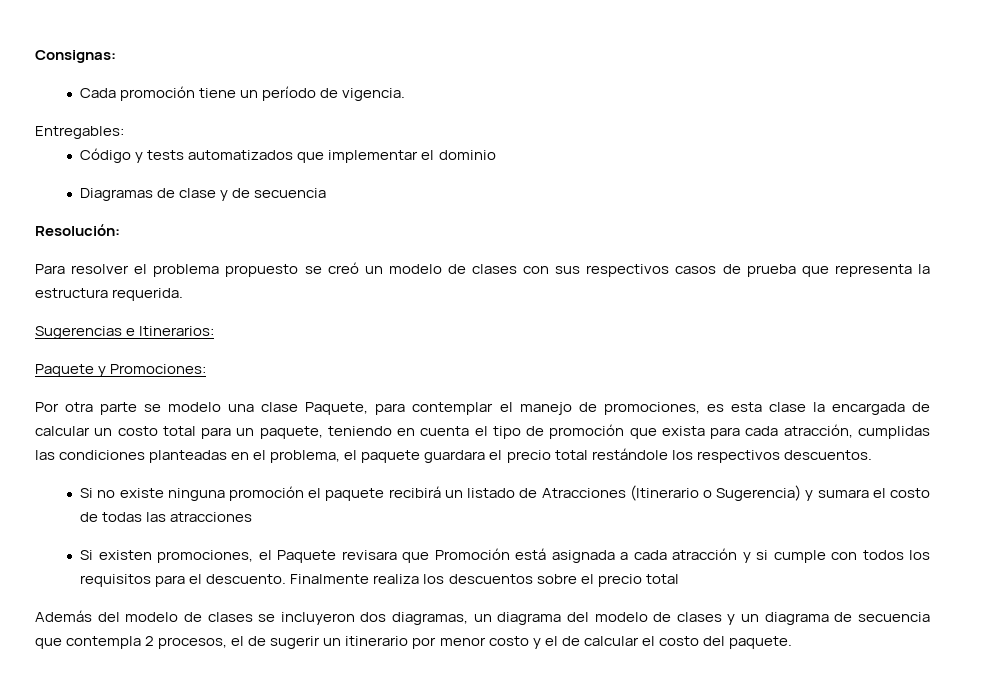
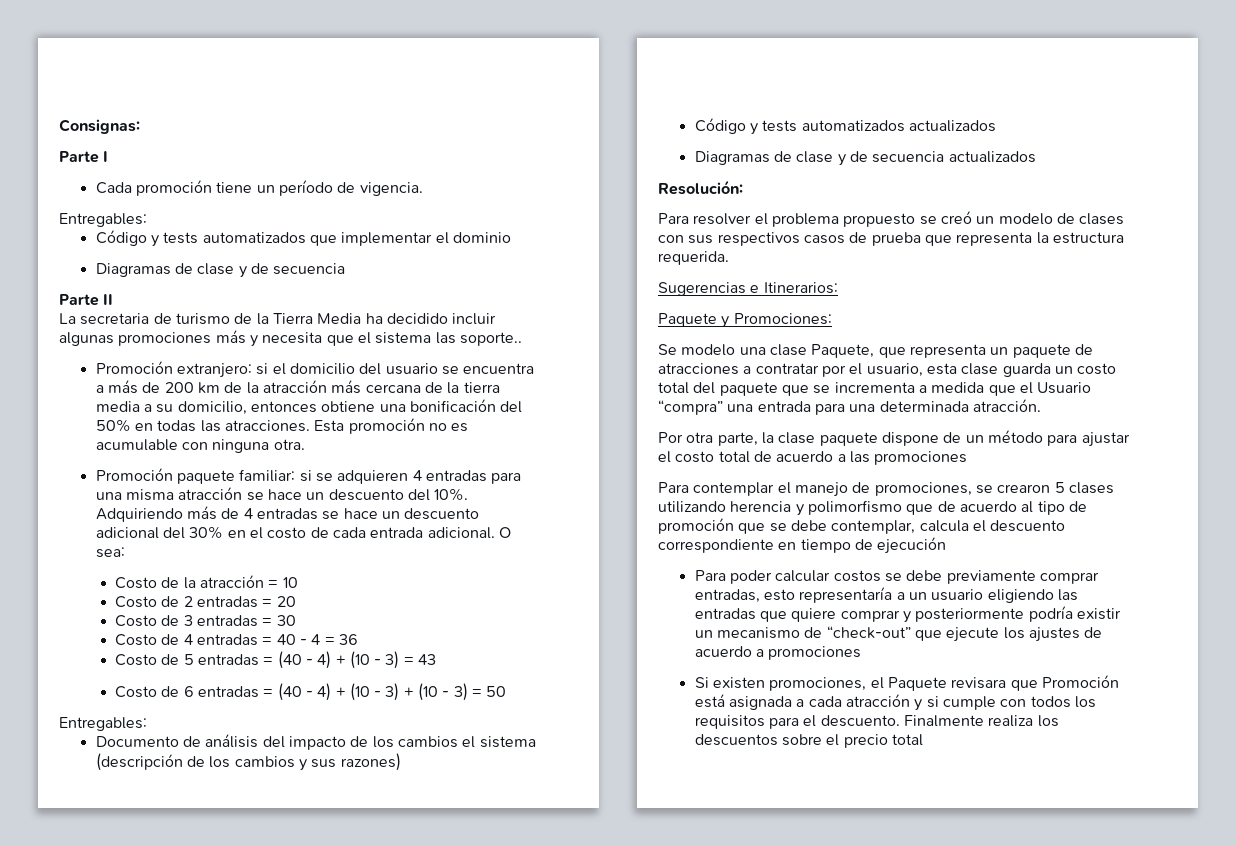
(116, 56) none -> [59,151,109,163] // Parte I
(327, 193) none -> [59,294,114,306] [59,313,497,325] [59,330,522,347] [95,361,535,378] [95,380,500,394] [95,399,523,415] [95,418,469,434] [95,439,305,453] [95,468,522,484] [95,487,469,501] [95,506,480,522] [95,526,511,539] [95,547,125,558] [114,575,298,589] [114,596,296,608] [114,615,296,627] [114,634,358,646] [114,651,437,669] [114,683,507,701] [59,717,147,731] [95,734,536,750] [95,753,401,771] [694,118,997,135] [694,151,1036,166] // Parte II // La secretaria de turismo de la Tierra Media ha decidido incluir algunas promociones más y necesita que el sistema las soporte.. // Promoción extranjero: si el domicilio del usuario se encuentra a más de 200 km de la atracción más cercana de la tierra media a su domicilio, entonces obtiene una bonificación del 50% en todas las atracciones. Esta promoción no es acumulable con ninguna otra. // Promoción paquete familiar: si se adquieren 4 entradas para una misma atracción se hace un descuento del 10%. Adquiriendo más de 4 entradas se hace un descuento adicional del 30% en el costo de cada entrada adicional. O sea: // Costo de la atracción = 10 // Costo de 2 entradas = 20 // Costo de 3 entradas = 30 // Costo de 4 entradas = 40 - 4 = 36 // Costo de 5 entradas = (40 - 4) + (10 - 3) = 43 // Costo de 6 entradas = (40 - 4) + (10 - 3) + (10 - 3) = 50 // Entregables: // Documento de análisis del impacto de los cambios el sistema (descripción de los cambios y sus razones) // Código y tests automatizados actualizados // Diagramas de clase y de secuencia actualizados
[35,402,406,415] Por otra parte se modelo una clase Paquete, para -> [658,344,1093,358] [658,363,1117,377] [658,382,1092,396] [658,399,1041,415] [658,430,1130,447] [658,451,968,465] [658,482,689,493] Se modelo una clase Paquete, que representa un paquete de atracciones a contratar por el usuario, esta clase guarda un costo total del paquete que se incrementa a medida que el Usuario “compra” una entrada para una determinada atracción. // Por otra parte, la clase paquete dispone de un método para ajustar el costo total de acuerdo a las promociones // Para
[706,402,931,415] [35,424,931,439] [35,448,872,463] [80,485,931,501] [80,512,253,522] es esta clase la encargada de calcular un costo total para un paquete, teniendo en cuenta el tipo de promoción que exista para cada atracción, cumplidas las condiciones planteadas en el problema, el paquete guardara el precio total restándole los respectivos descuentos. // Si no existe ninguna promoción el paquete recibirá un listado de Atracciones (Itinerario o Sugerencia) y sumara el costo de todas las atracciones -> [975,482,1114,494] [658,500,1087,516] [658,518,1066,534] [658,537,947,554] [694,570,1100,584] [694,587,1079,603] [694,606,1122,623] [694,626,1103,642] [694,646,862,660] se crearon 5 clases utilizando herencia y polimorfismo que de acuerdo al tipo de promoción que se debe contemplar, calcula el descuento correspondiente en tiempo de ejecución // Para poder calcular costos se debe previamente comprar entradas, esto representaría a un usuario eligiendo las entradas que quiere comprar y posteriormente podría existir un mecanismo de “check-out” que ejecute los ajustes de acuerdo a promociones
[35,610,931,625] [35,636,792,649] // Además del modelo de clases se incluyeron dos diagramas, un diagrama del modelo de clases y un diagrama de secuencia que contempla 2 procesos, el de sugerir un itinerario por menor costo y el de calcular el costo del paquete. -> (924, 740) none

